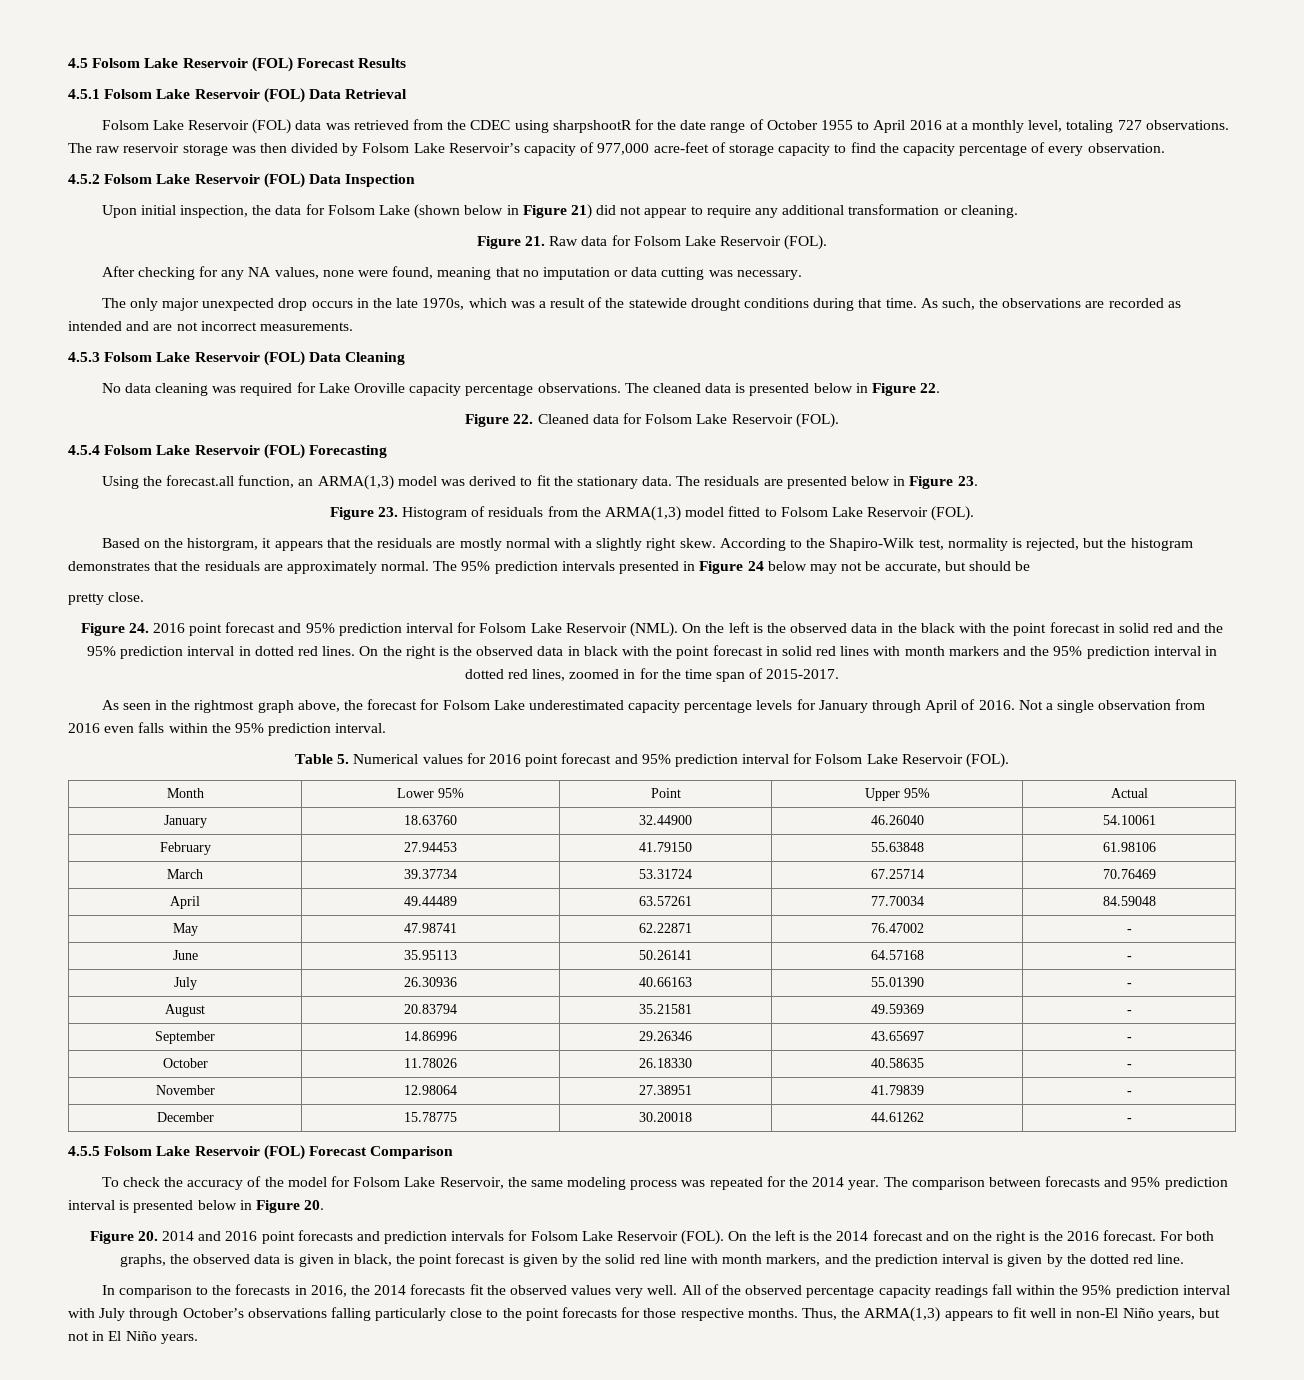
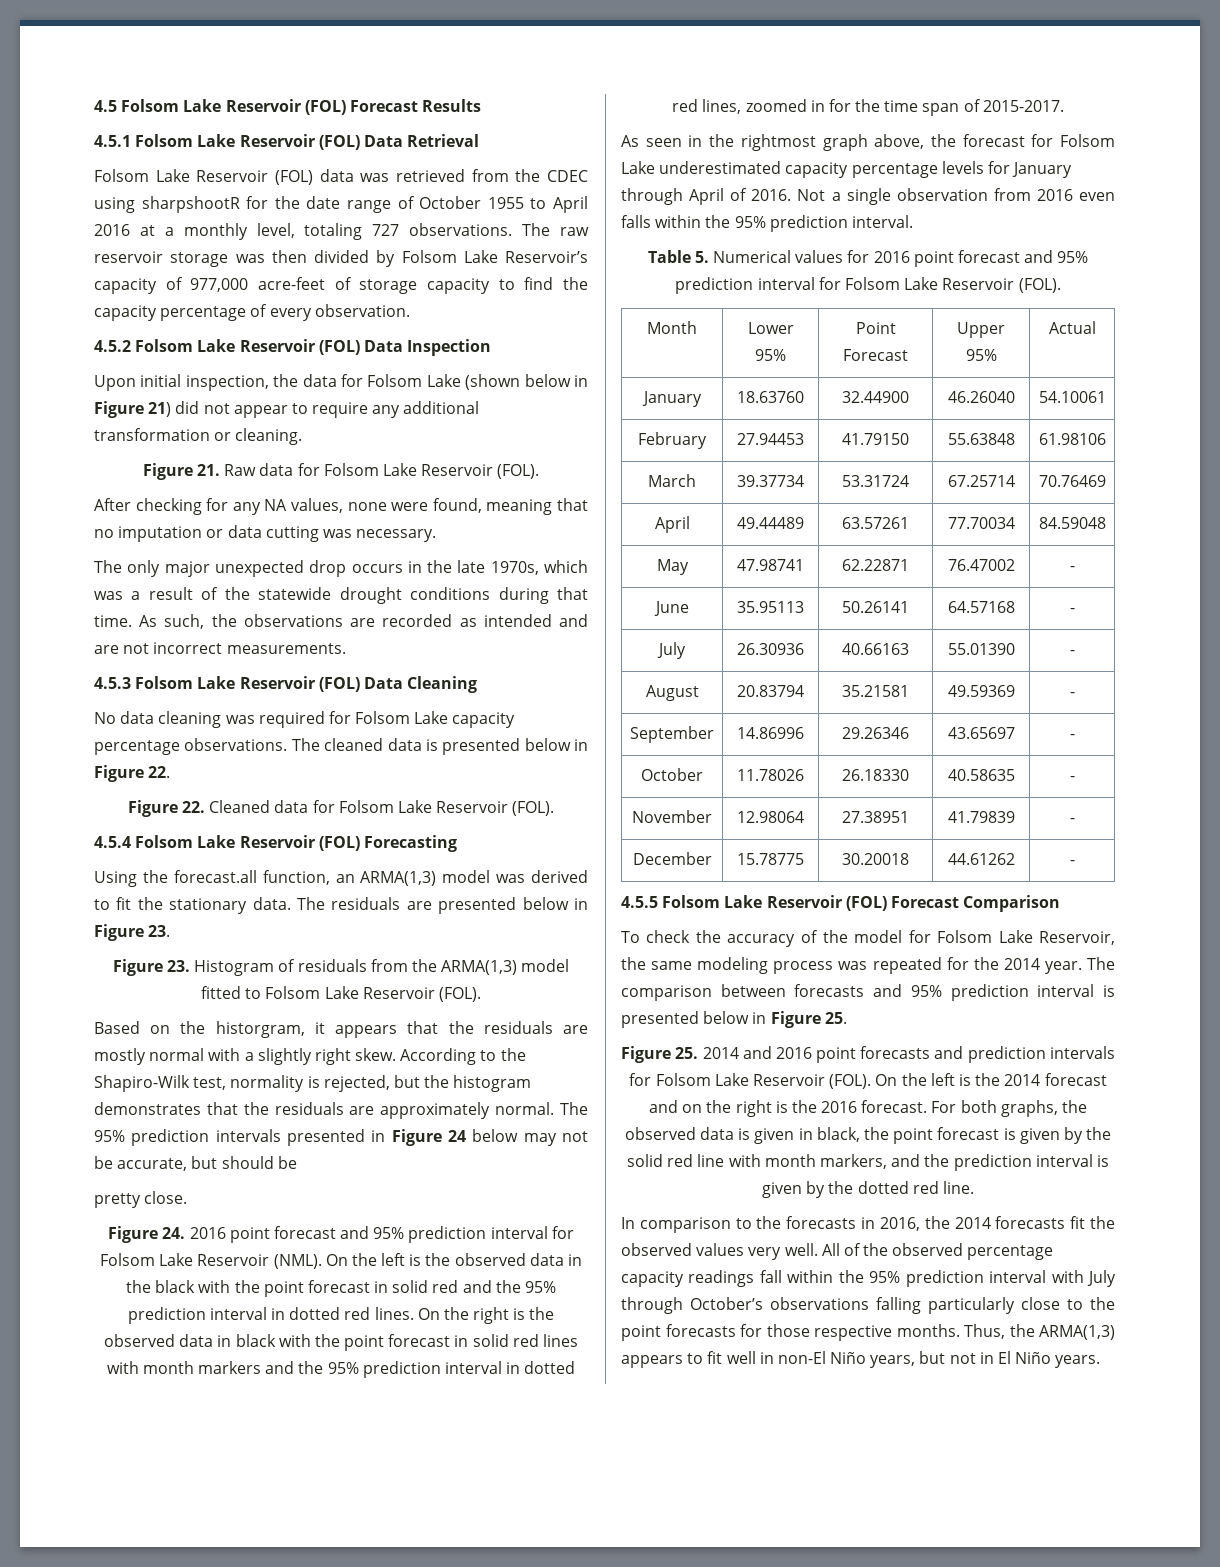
[318,383,405,393] Lake Oroville -> [355,711,449,724] Folsom Lake
(681, 793) none -> [843,349,908,361] Forecast
[304,1200,325,1210] [89,1231,158,1244] 20. // Figure 20. -> [824,1012,847,1024] [621,1046,699,1063] 25. // Figure 25.

